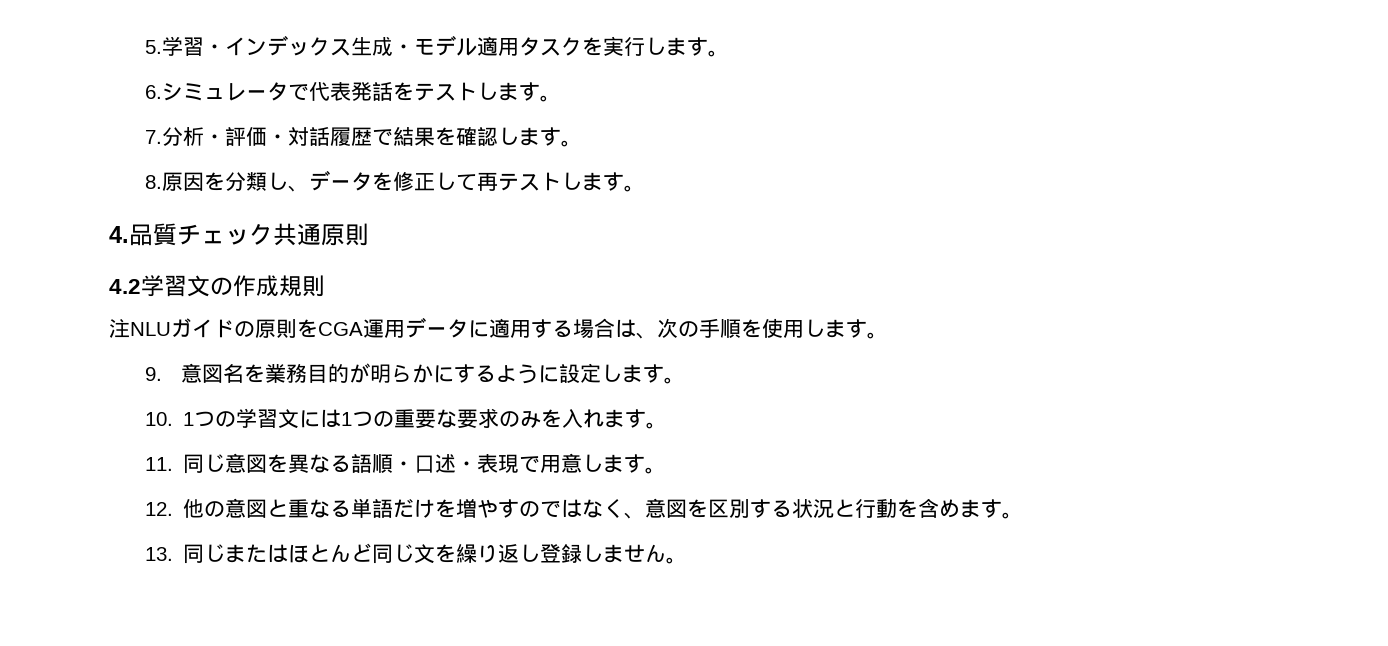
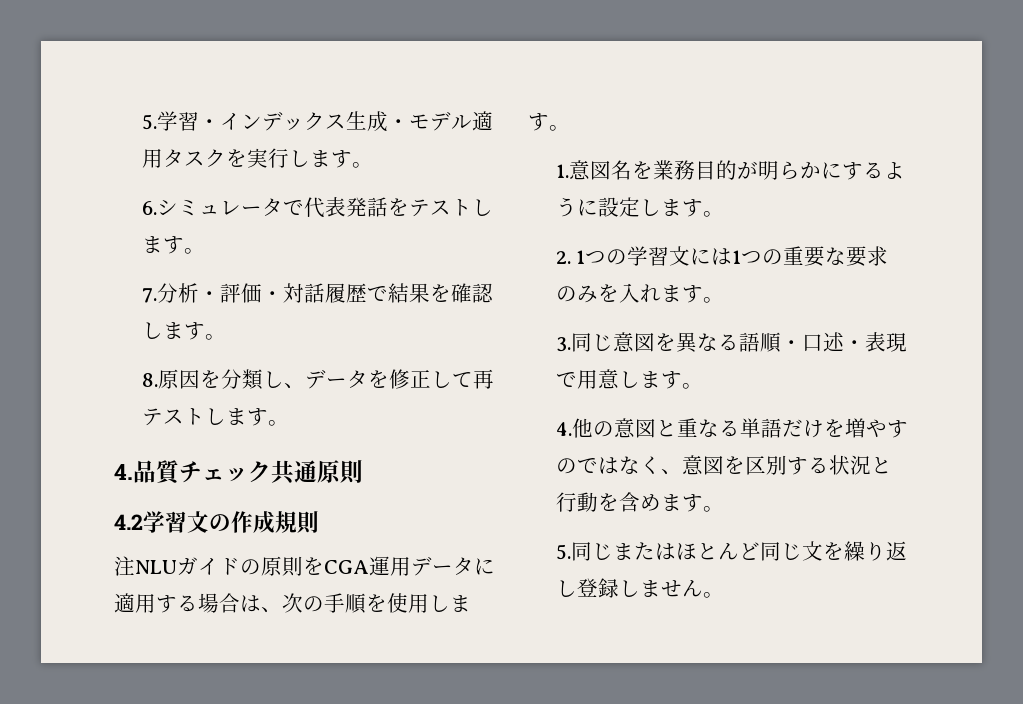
[145,367,163,381] 9. -> [555,164,569,178] 1.
[145,412,174,426] 10. -> [555,251,571,264] 2.
[145,457,174,471] 11. -> [555,337,571,352] 3.
[145,502,174,516] 12. -> [555,422,572,436] 4.
[145,547,174,561] 13. -> [555,544,571,560] 5.

